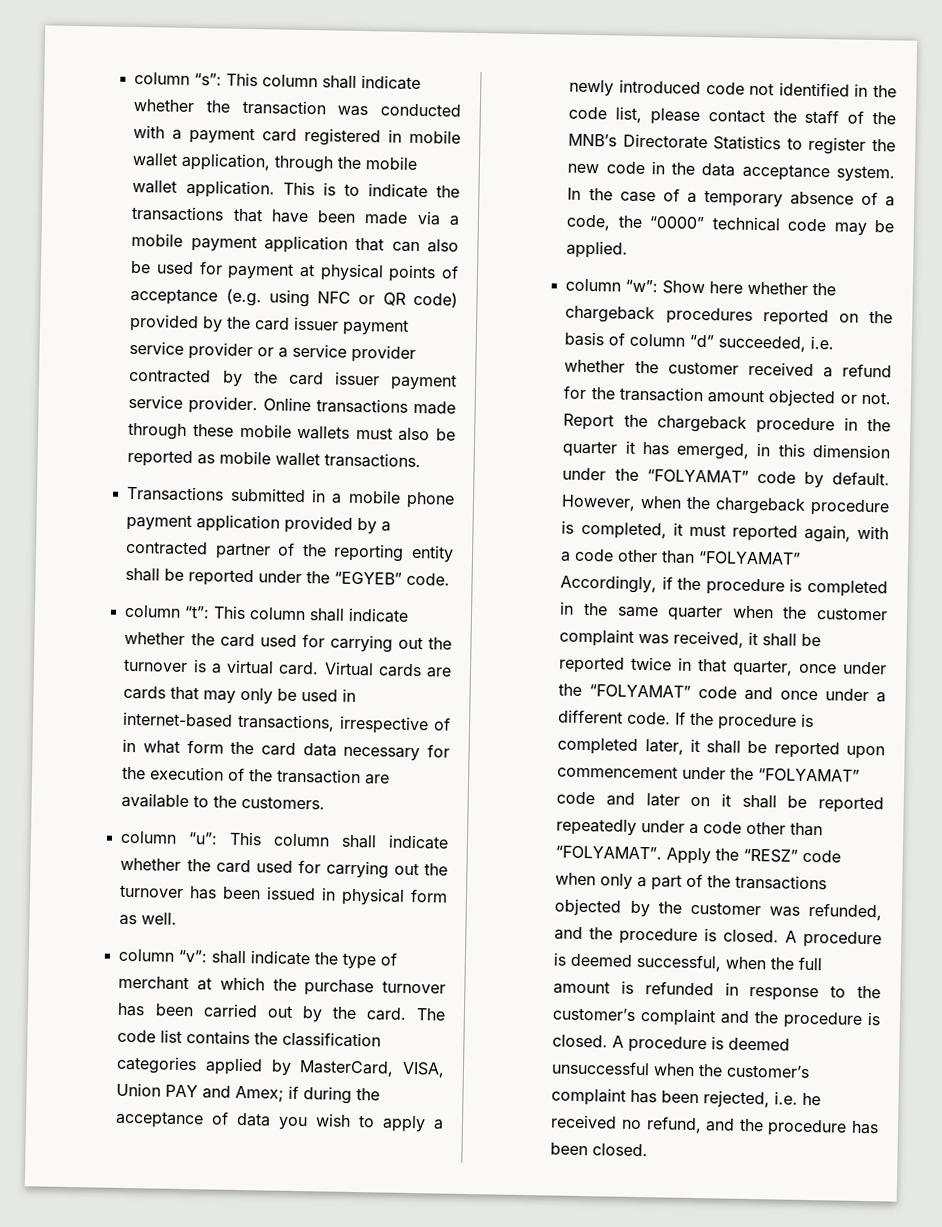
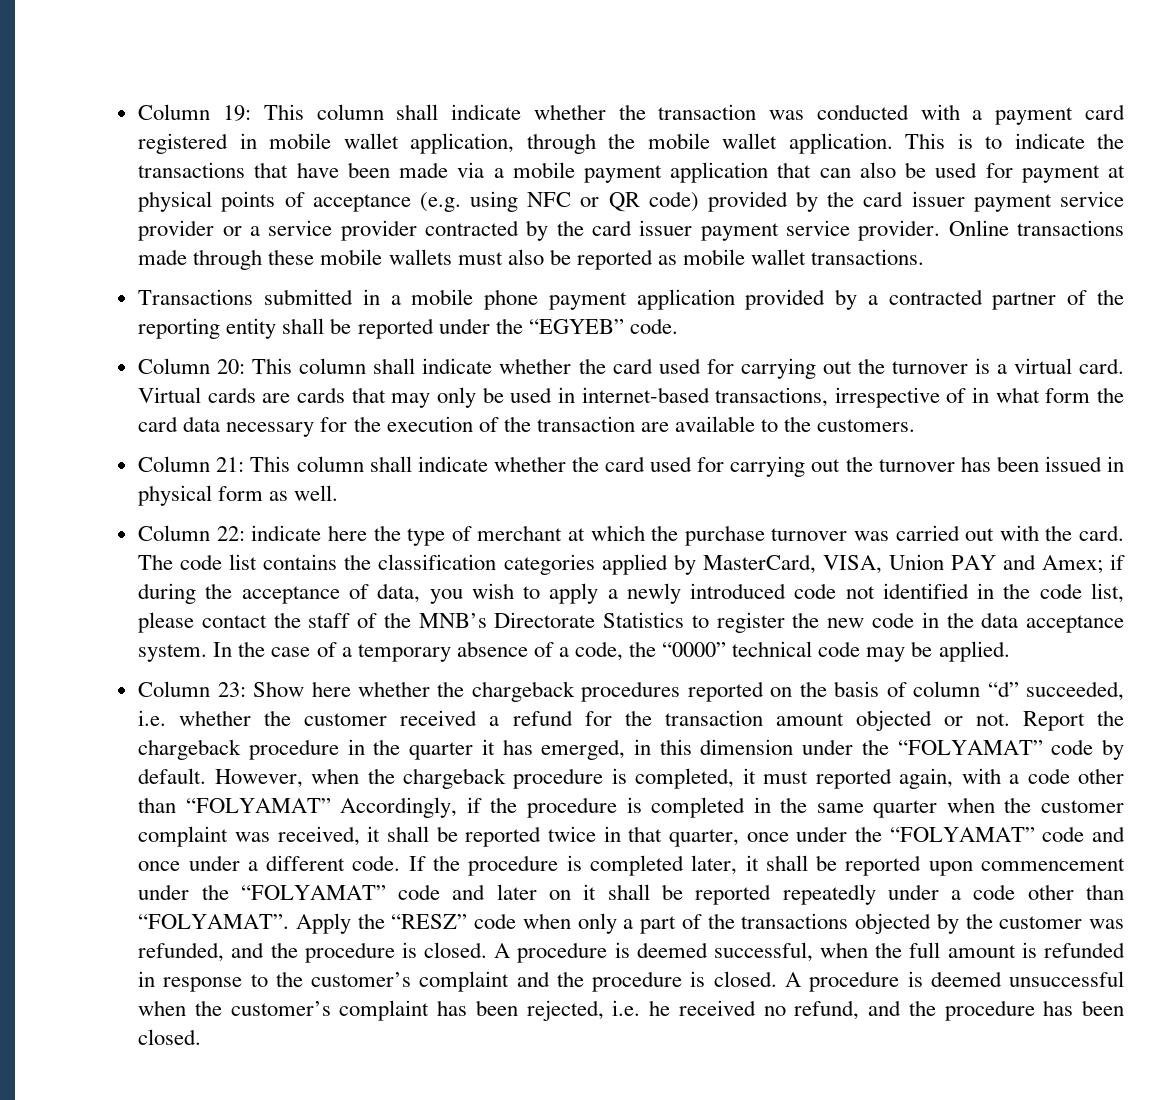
[134,71,223,86] column “s”: -> [138,104,251,121] Column 19:
[124,604,211,619] column “t”: -> [138,358,246,374] Column 20:
[120,830,219,845] column “u”: -> [138,456,245,472] Column 21:
[118,948,312,966] column “v”: shall indicate -> [138,525,368,541] Column 22: indicate here
[117,1002,194,1017] has been -> [854,531,890,541] was
[301,1006,323,1023] by -> [999,525,1039,541] with
[236,1112,272,1127] data -> [377,583,421,603] data,
[565,278,659,293] column “w”: -> [138,681,246,697] Column 23:

